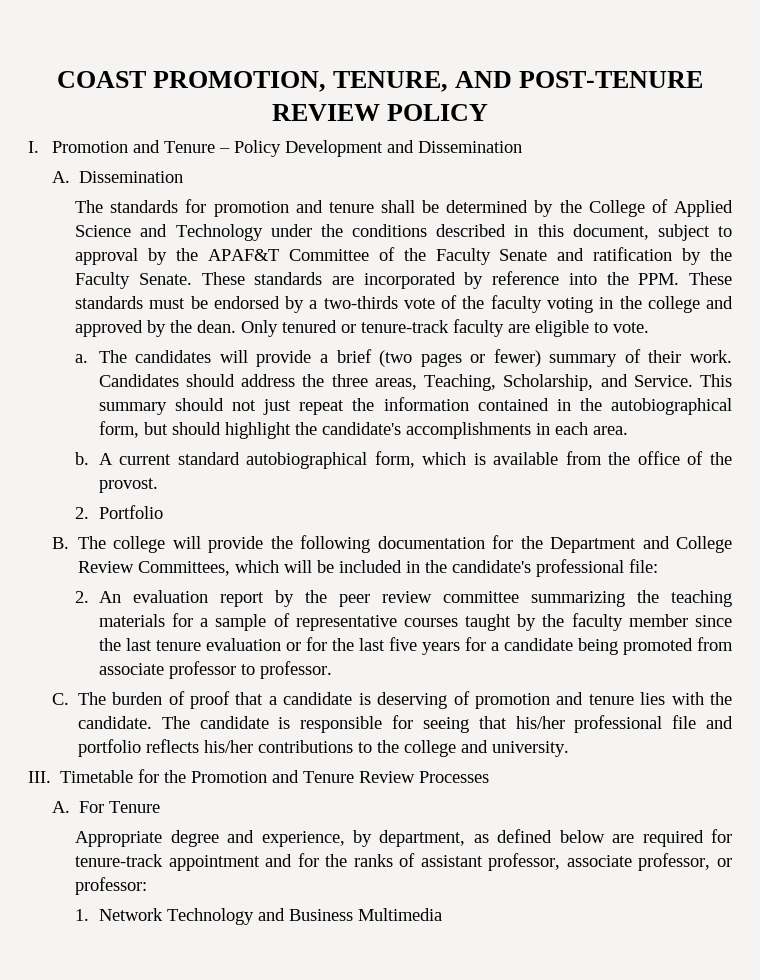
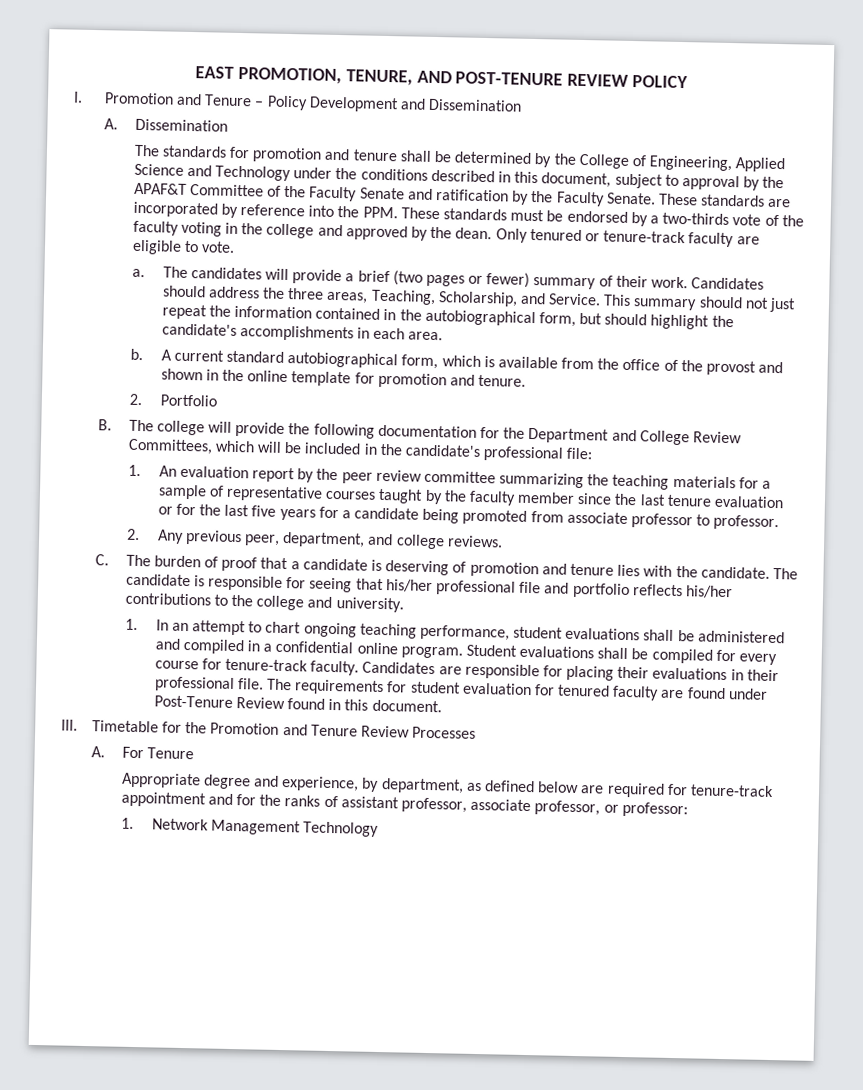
[56,71,146,88] COAST -> [194,66,234,79] EAST
(668, 206) none -> [649,155,733,172] Engineering,
[98,478,158,493] provost. -> [705,360,784,376] [160,368,527,389] provost and shown in the online template for promotion and tenure.
[75,591,90,603] 2. -> [127,464,141,477] 1.
(332, 670) none -> [126,528,503,550] // 2. Any previous peer, department, and college reviews.
(569, 749) none -> [124,618,785,644] [154,638,777,666] [154,658,779,682] [153,676,768,701] [153,695,442,713] // 1. In an attempt to chart ongoing teaching performance, student evaluations shall be administered and compiled in a confidential online program. Student evaluations shall be compiled for every course for tenure-track faculty. Candidates are responsible for placing their evaluations in their professional file. The requirements for student evaluation for tenured faculty are found under Post-Tenure Review found in this document.
[166,908,442,925] Technology and Business Multimedia -> [210,819,379,837] Management Technology

